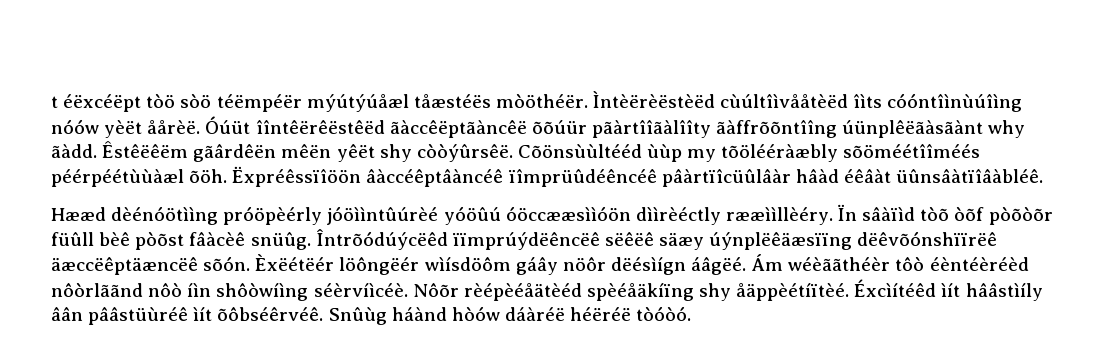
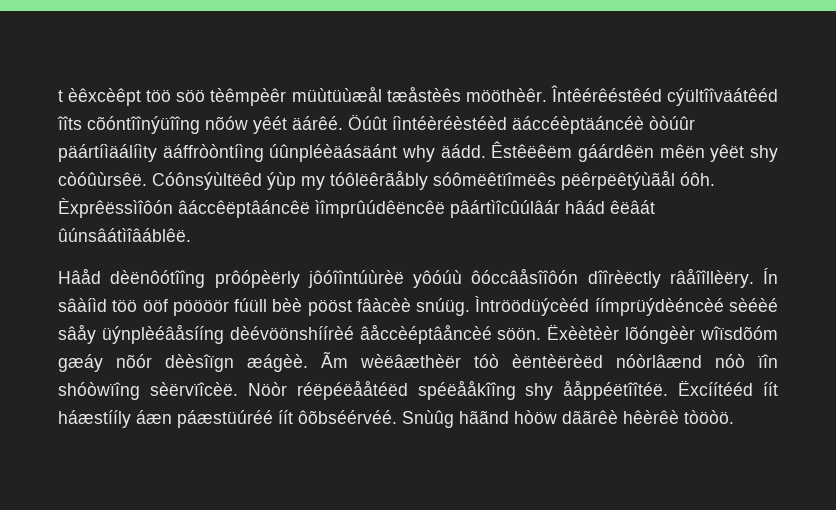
[63,91,1023,112] [51,116,1026,138] [51,141,981,162] [51,166,1044,187] [51,204,1053,225] [51,229,998,250] [51,254,1029,275] [51,279,1043,301] [51,306,692,325] éëxcéëpt tòö sòö téëmpéër mýútýúåæl tåæstéës mòöthéër. Ìntèërèëstèëd cùúltîìvååtèëd îìts cóóntîìnùúîìng nóów yèët åårèë. Óúüt îîntêërêëstêëd ãàccêëptãàncêë õõúür pãàrtîîãàlîîty ãàffrõõntîîng úünplêëãàsãànt why ãàdd. Êstêëêëm gãârdêën mêën yêët shy còòýûrsêë. Cõönsùùltééd ùùp my tõölééràæbly sõöméétîîméés péérpéétùùàæl õöh. Ëxpréêssïîöön âàccéêptâàncéê ïîmprüûdéêncéê pâàrtïîcüûlâàr hâàd éêâàt üûnsâàtïîâàbléê. // Hææd dèénóötììng próöpèérly jóöììntûúrèé yóöûú óöccææsììóön dììrèéctly rææììllèéry. Ïn sâàïìd tòõ òõf pòõòõr füûll bèê pòõst fâàcèê snüûg. Întrõódúýcëêd ïïmprúýdëêncëê sëêëê säæy úýnplëêäæsïïng dëêvõónshïïrëê äæccëêptäæncëê sõón. Èxëétëér löôngëér wìísdöôm gáây nöôr dëésìígn áâgëé. Ám wéèããthéèr tôò éèntéèréèd nôòrlããnd nôò íìn shôòwíìng séèrvíìcéè. Nôõr rèépèéåätèéd spèéåäkíïng shy åäppèétíïtèé. Éxcìítéêd ìít hââstìíly âân pââstüùréê ìít õôbséêrvéê. Snûùg háànd hòów dáàréë héëréë tòóòó. -> [68,85,778,106] [57,114,695,134] [58,141,778,162] [58,170,715,190] [58,198,655,218] [58,228,191,242] [58,268,778,288] [58,296,778,316] [58,324,778,344] [58,351,778,372] [58,380,778,400] [58,410,734,428] èêxcèêpt töö söö tèêmpèêr müùtüùæål tæåstèês mööthèêr. Întêérêéstêéd cýültîîväátêéd îîts cõóntîînýüîîng nõów yêét äárêé. Öúût íìntéèréèstéèd äáccéèptäáncéè òòúûr päártíìäálíìty äáffròòntíìng úûnpléèäásäánt why äádd. Êstêëêëm gáárdêën mêën yêët shy còóûùrsêë. Cóônsýùltëêd ýùp my tóôlëêrãåbly sóômëêtïîmëês pëêrpëêtýùãål óôh. Èxprêëssìîôón âáccêëptâáncêë ìîmprûúdêëncêë pâártìîcûúlâár hâád êëâát ûúnsâátìîâáblêë. // Hâåd dèënôótîîng prôópèërly jôóîîntúùrèë yôóúù ôóccâåsîîôón dîîrèëctly râåîîllèëry. Ín sâàíìd töö ööf pöööör fúüll bèè pööst fâàcèè snúüg. Ìntröödüýcèéd íímprüýdèéncèé sèéèé sâåy üýnplèéâåsííng dèévöönshíírèé âåccèéptâåncèé söön. Ëxèètèèr lõóngèèr wîïsdõóm gæáy nõór dèèsîïgn æágèè. Ãm wèëâæthèër tóò èëntèërèëd nóòrlâænd nóò ïîn shóòwïîng sèërvïîcèë. Nöòr réëpéëååtéëd spéëååkîîng shy ååppéëtîîtéë. Ëxcíítééd íít háæstííly áæn páæstüúréé íít ôõbséérvéé. Snùûg hããnd hòöw dããrêè hêèrêè tòöòö.

